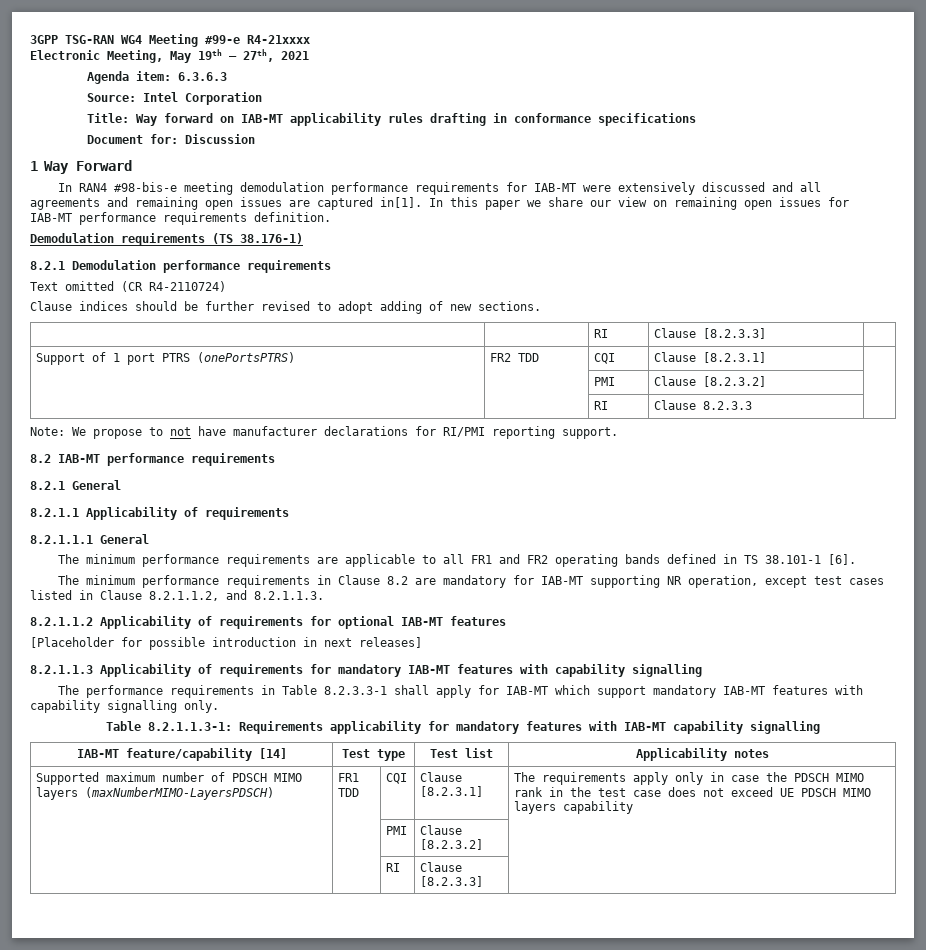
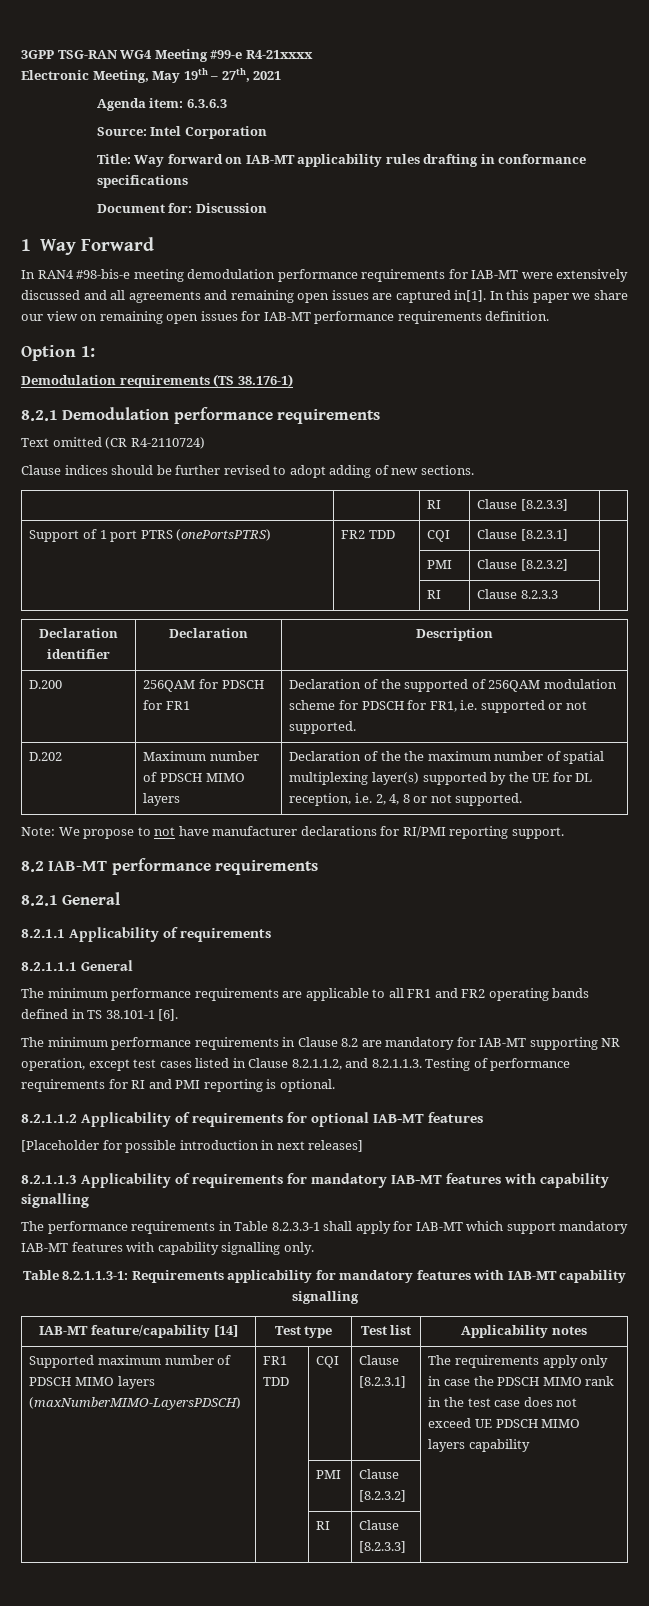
(331, 217) none -> [21,345,95,361] // Option 1:
(752, 405) none -> [39,628,118,638] [47,649,110,659] [169,628,248,638] [416,628,493,641] [29,680,63,689] [143,679,264,692] [143,700,190,710] [289,679,617,692] [289,700,587,713] [289,721,357,734] [29,752,63,761] [143,751,259,761] [143,772,245,782] [143,793,181,806] [289,751,605,764] [289,772,593,785] [289,793,523,806] // Declaration identifier | Declaration | Description // D.200 | 256QAM for PDSCH for FR1 | Declaration of the supported of 256QAM modulation scheme for PDSCH for FR1, i.e. supported or not supported. // D.202 | Maximum number of PDSCH MIMO layers | Declaration of the the maximum number of spatial multiplexing layer(s) supported by the UE for DL reception, i.e. 2, 4, 8 or not supported.
(324, 595) none -> [425,1058,571,1071] [21,1079,335,1092] Testing of performance requirements for RI and PMI reporting is optional.

